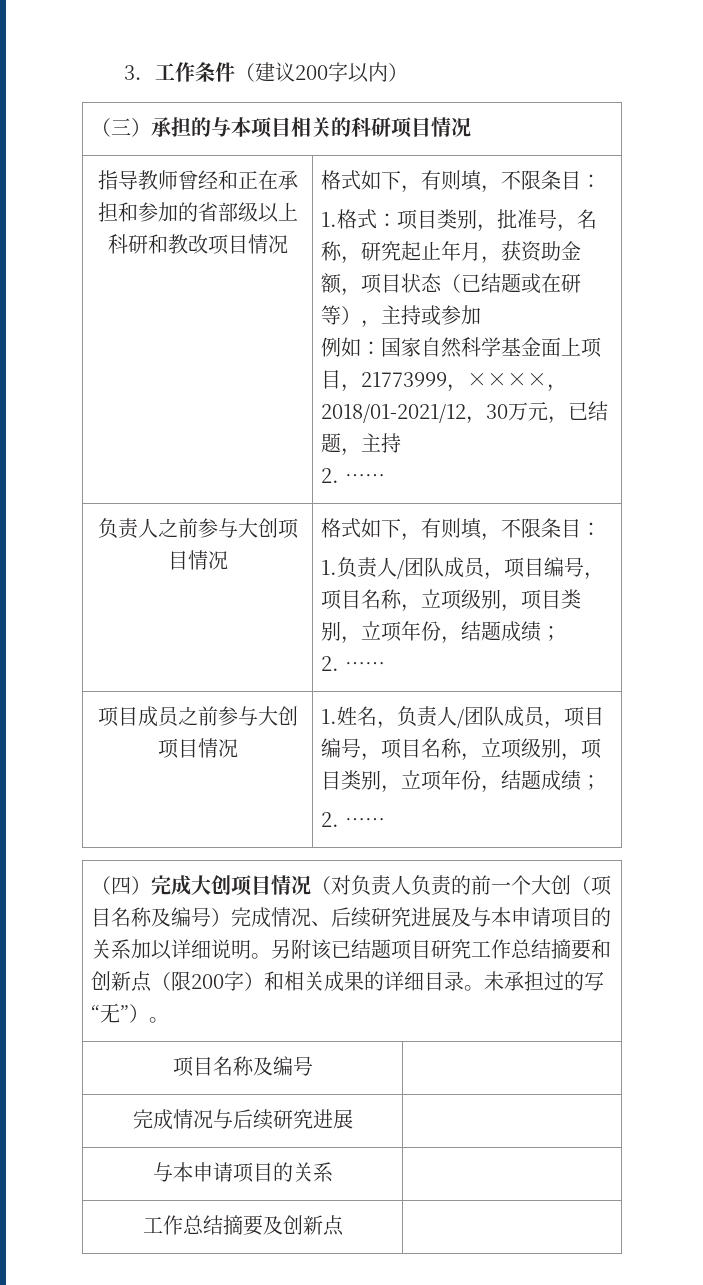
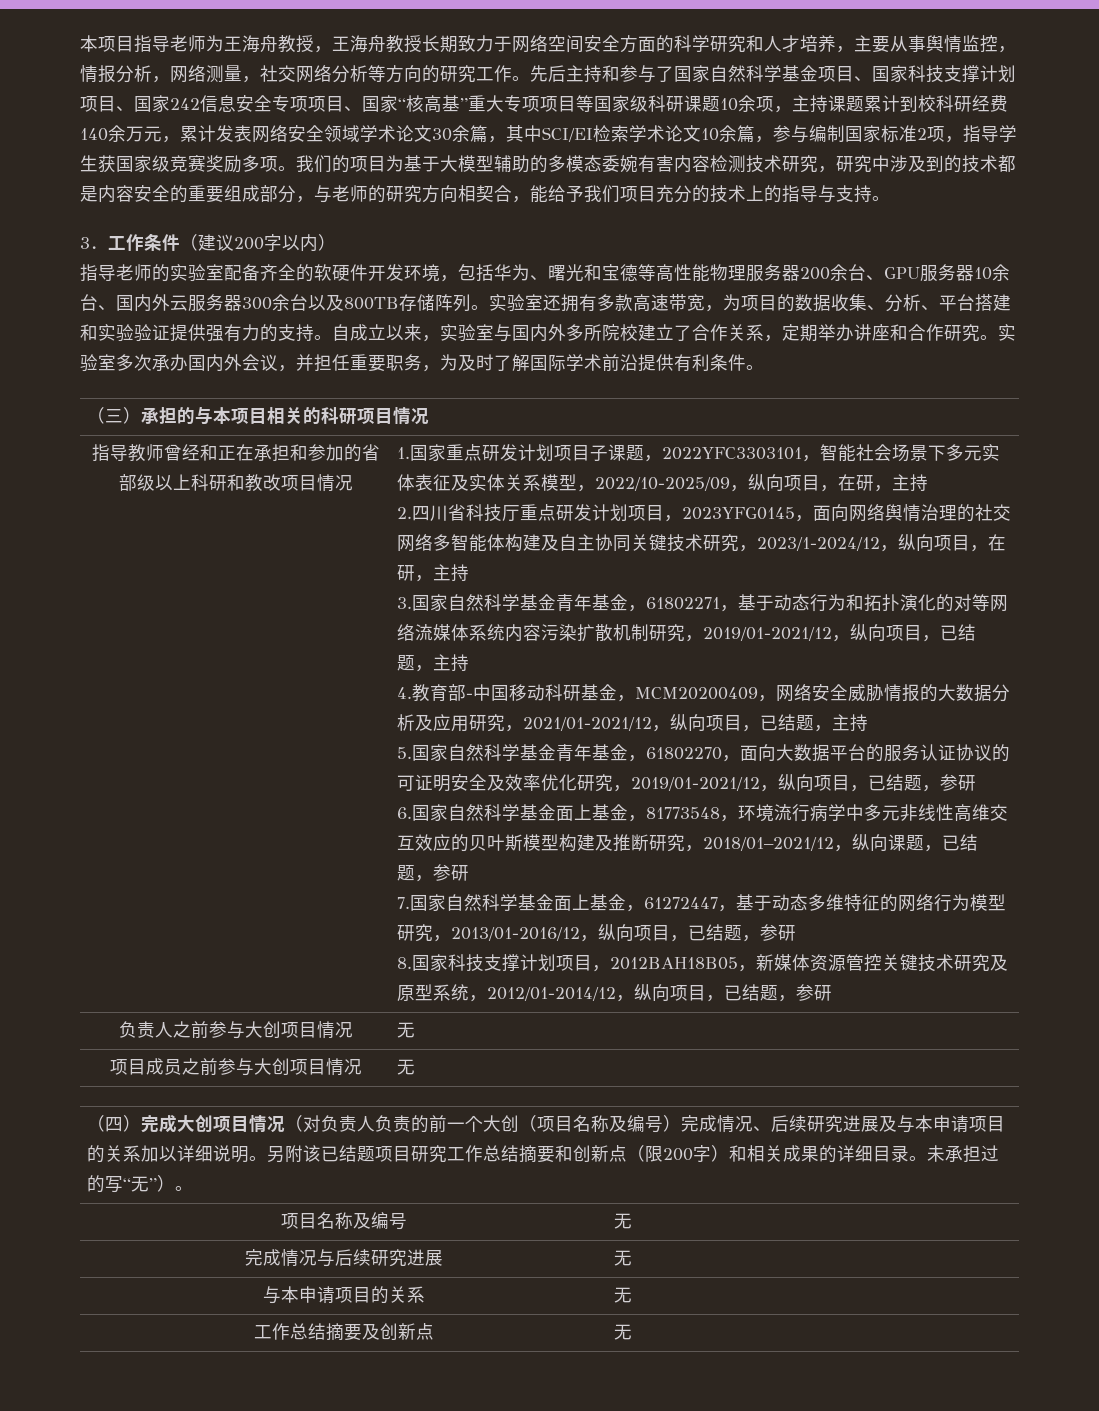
(123, 72) none -> [80,35,1016,53] [80,65,1016,83] [80,95,1008,113] [80,125,1017,143] [80,154,1016,173] [80,185,890,203] 本项目指导老师为王海舟教授，王海舟教授长期致力于网络空间安全方面的科学研究和人才培养，主要从事舆情监控，情报分析，网络测量，社交网络分析等方向的研究工作。先后主持和参与了国家自然科学基金项目、国家科技支撑计划项目、国家242信息安全专项项目、国家“核高基”重大专项项目等国家级科研课题10余项，主持课题累计到校科研经费140余万元，累计发表网络安全领域学术论文30余篇，其中SCI/EI检索学术论文10余篇，参与编制国家标准2项，指导学生获国家级竞赛奖励多项。我们的项目为基于大模型辅助的多模态委婉有害内容检测技术研究，研究中涉及到的技术都是内容安全的重要组成部分，与老师的研究方向相契合，能给予我们项目充分的技术上的指导与支持。 //
(408, 72) none -> [80,264,1010,282] [80,294,1011,312] [80,324,1016,342] [80,354,764,372] // 指导老师的实验室配备齐全的软硬件开发环境，包括华为、曙光和宝德等高性能物理服务器200余台、GPU服务器10余台、国内外云服务器300余台以及800TB存储阵列。实验室还拥有多款高速带宽，为项目的数据收集、分析、平台搭建和实验验证提供强有力的支持。自成立以来，实验室与国内外多所院校建立了合作关系，定期举办讲座和合作研究。实验室多次承办国内外会议，并担任重要职务，为及时了解国际学术前沿提供有利条件。
[321,170,602,193] [321,209,598,232] [321,241,582,264] [321,273,582,296] [321,305,482,328] [321,337,603,358] [321,370,568,392] [321,401,609,424] [321,433,402,456] [321,468,385,483] 格式如下，有则填，不限条目： // 1.格式：项目类别，批准号，名称，研究起止年月，获资助金额，项目状态（已结题或在研等），主持或参加 // 例如：国家自然科学基金面上项目，21773999，××××，2018/01-2021/12，30万元，已结题，主持 // 2. …… -> [397,444,1001,462] [397,474,929,492] [397,504,1012,522] [397,534,1007,552] [397,564,470,582] [397,594,1009,612] [397,624,977,642] [397,654,470,672] [397,684,1011,702] [397,714,869,732] [397,744,1011,762] [397,774,977,792] [397,804,1009,822] [397,834,979,852] [397,864,470,882] [397,894,1007,912] [397,924,797,942] [397,954,1009,972] [397,984,833,1002] 1.国家重点研发计划项目子课题，2022YFC3303101，智能社会场景下多元实体表征及实体关系模型，2022/10-2025/09，纵向项目，在研，主持 // 2.四川省科技厅重点研发计划项目，2023YFG0145，面向网络舆情治理的社交网络多智能体构建及自主协同关键技术研究，2023/1-2024/12，纵向项目，在研，主持 // 3.国家自然科学基金青年基金，61802271，基于动态行为和拓扑演化的对等网络流媒体系统内容污染扩散机制研究，2019/01-2021/12，纵向项目，已结题，主持 // 4.教育部-中国移动科研基金，MCM20200409，网络安全威胁情报的大数据分析及应用研究，2021/01-2021/12，纵向项目，已结题，主持 // 5.国家自然科学基金青年基金，61802270，面向大数据平台的服务认证协议的可证明安全及效率优化研究，2019/01-2021/12，纵向项目，已结题，参研 // 6.国家自然科学基金面上基金，81773548，环境流行病学中多元非线性高维交互效应的贝叶斯模型构建及推断研究，2018/01–2021/12，纵向课题，已结题，参研 // 7.国家自然科学基金面上基金，61272447，基于动态多维特征的网络行为模型研究，2013/01-2016/12，纵向项目，已结题，参研 // 8.国家科技支撑计划项目，2012BAH18B05，新媒体资源管控关键技术研究及原型系统，2012/01-2014/12，纵向项目，已结题，参研
[321,518,602,541] [321,557,605,580] [321,589,582,612] [321,621,562,644] [321,656,385,671] 格式如下，有则填，不限条目： // 1.负责人/团队成员，项目编号，项目名称，立项级别，项目类别，立项年份，结题成绩； // 2. …… -> [397,1022,416,1038] 无
[321,706,605,729] [321,738,603,761] [321,770,602,793] [321,812,385,827] 1.姓名，负责人/团队成员，项目编号，项目名称，立项级别，项目类别，立项年份，结题成绩； // 2. …… -> [397,1059,416,1075] 无
(313, 1066) none -> [614,1213,633,1229] 无
(353, 1119) none -> [614,1250,633,1266] 无
(333, 1172) none -> [614,1287,633,1303] 无
(344, 1225) none -> [614,1324,633,1340] 无

